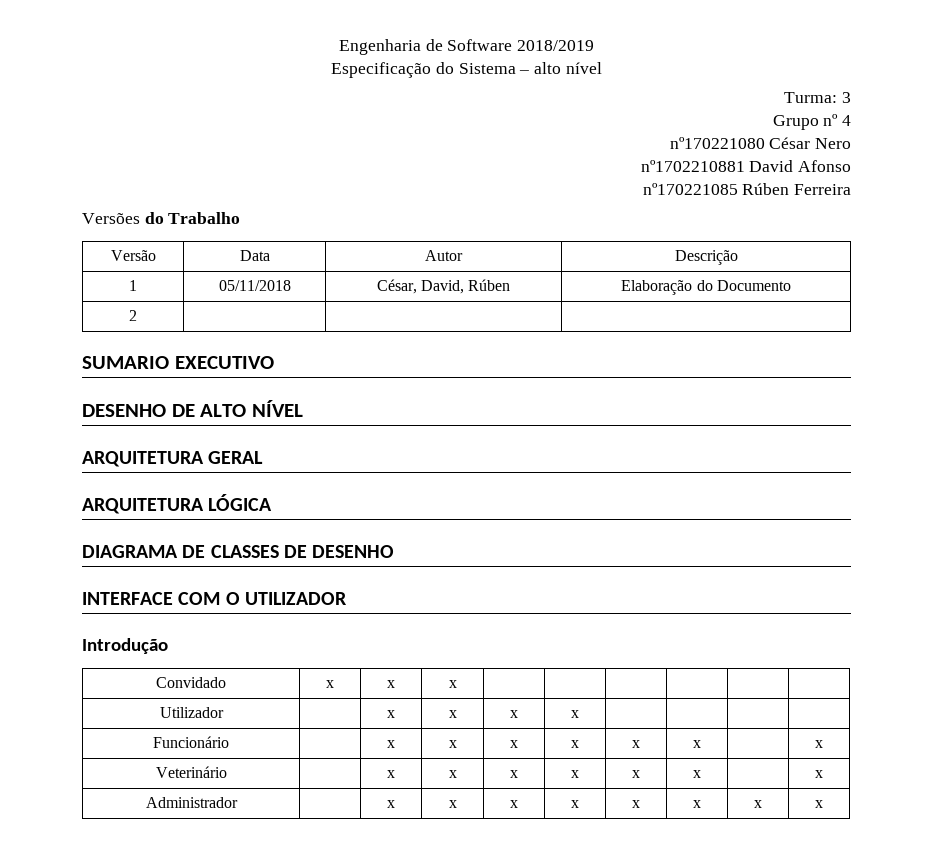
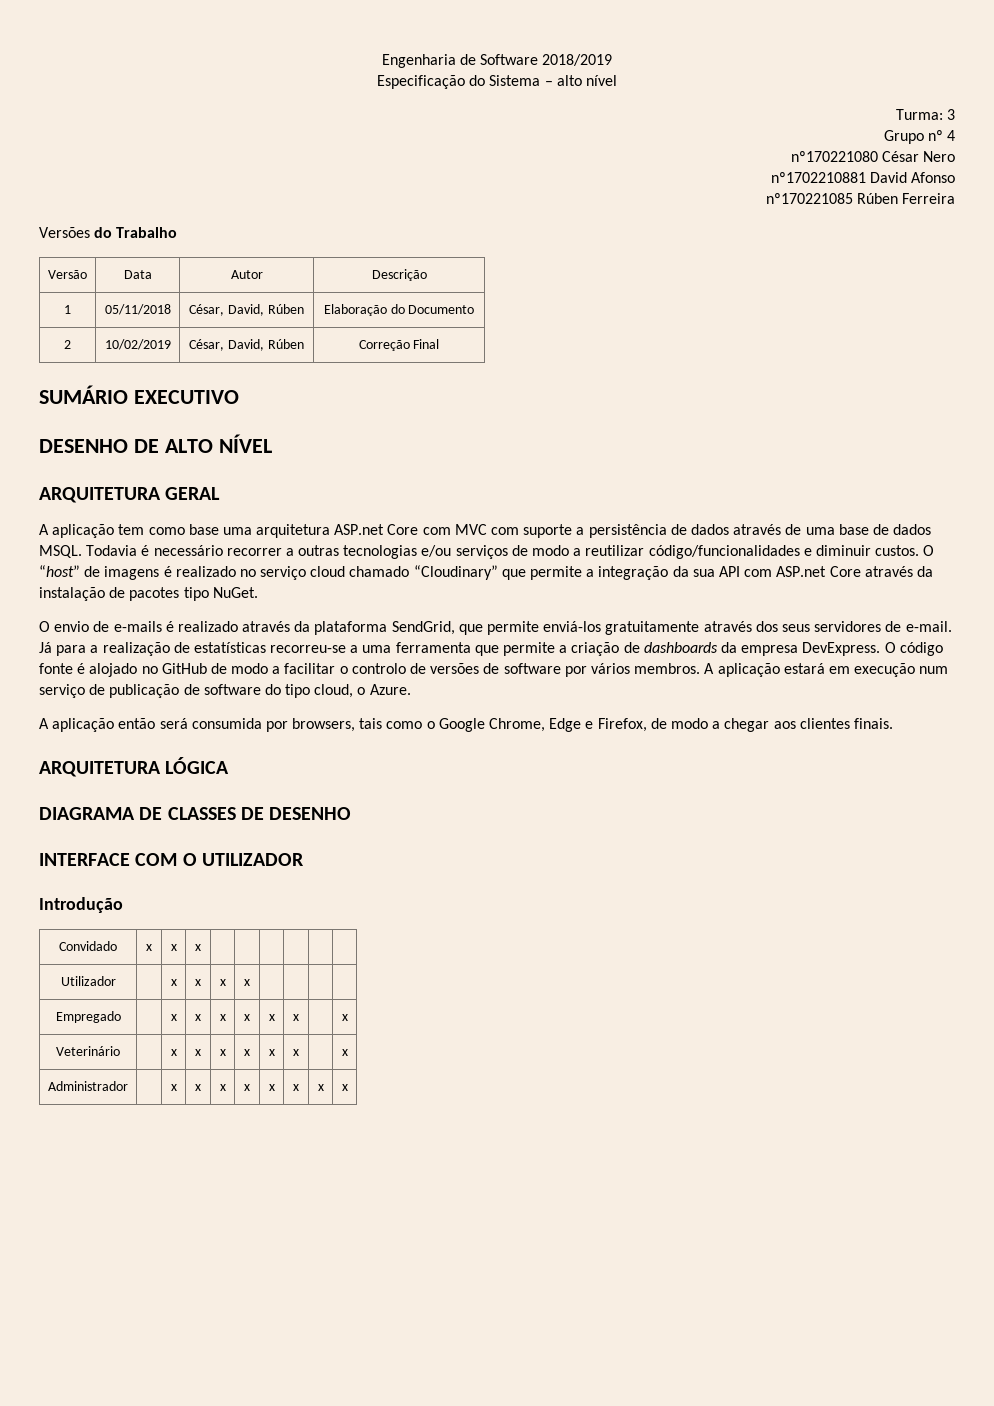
[82,356,169,369] | | // SUMARIO -> [104,339,171,350] [189,339,304,351] [358,339,440,351] [39,385,128,404] 10/02/2019 | César, David, Rúben | Correção Final // SUMÁRIO
(264, 457) none -> [39,524,932,538] [39,545,935,559] [39,565,933,580] [39,587,258,601] [39,621,952,635] [39,642,943,656] [39,663,949,677] [39,684,411,698] [39,718,893,732] // A aplicação tem como base uma arquitetura ASP.net Core com MVC com suporte a persistência de dados através de uma base de dados MSQL. Todavia é necessário recorrer a outras tecnologias e/ou serviços de modo a reutilizar código/funcionalidades e diminuir custos. O “host” de imagens é realizado no serviço cloud chamado “Cloudinary” que permite a integração da sua API com ASP.net Core através da instalação de pacotes tipo NuGet. // O envio de e-mails é realizado através da plataforma SendGrid, que permite enviá-los gratuitamente através dos seus servidores de e-mail. Já para a realização de estatísticas recorreu-se a uma ferramenta que permite a criação de dashboards da empresa DevExpress. O código fonte é alojado no GitHub de modo a facilitar o controlo de versões de software por vários membros. A aplicação estará em execução num serviço de publicação de software do tipo cloud, o Azure. // A aplicação então será consumida por browsers, tais como o Google Chrome, Edge e Firefox, de modo a chegar aos clientes finais.
[153,736,229,748] Funcionário -> [55,1011,121,1023] Empregado

